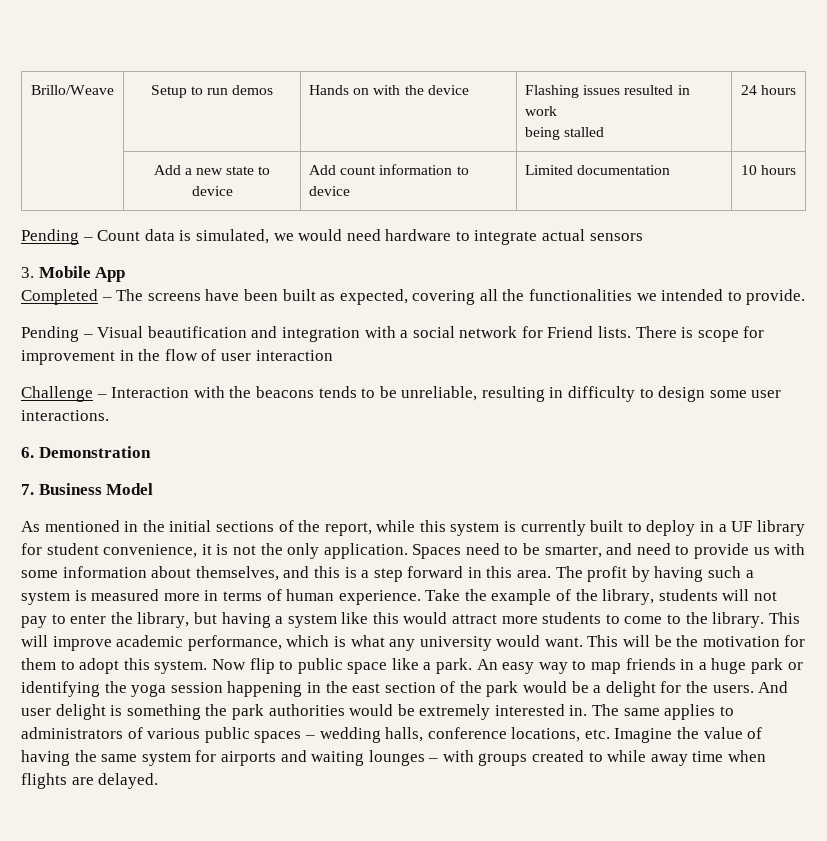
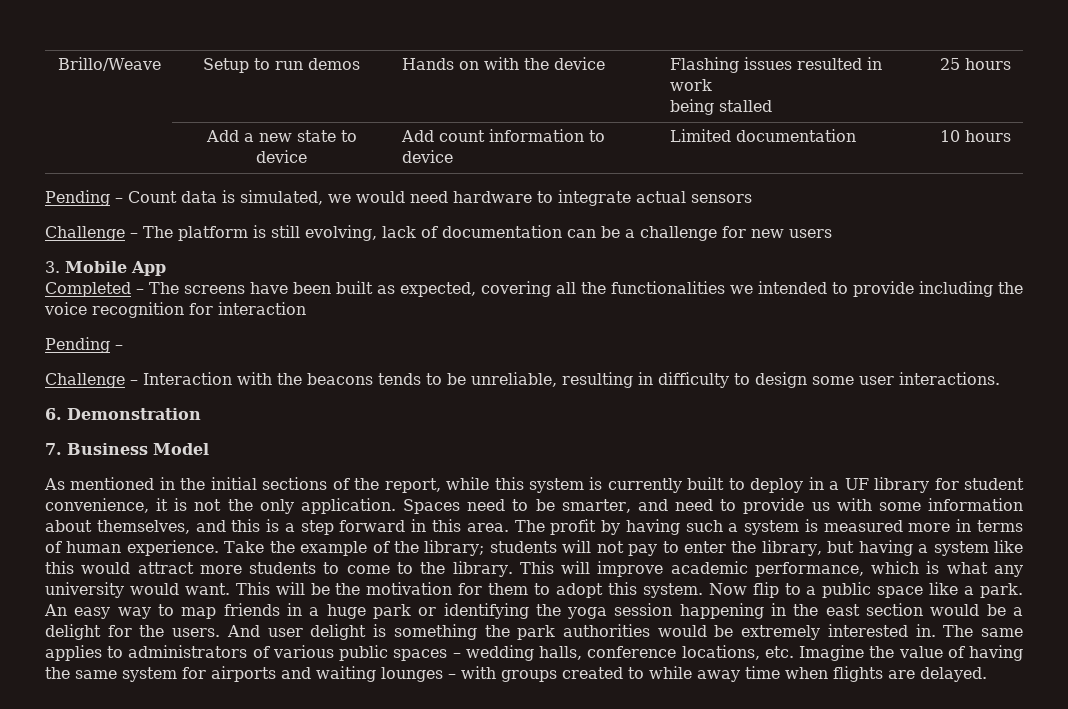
[740,85,757,95] 24 -> [940,58,960,70] 25
(643, 237) none -> [45,225,832,241] // Challenge – The platform is still evolving, lack of documentation can be a challenge for new users
[746,289,806,305] [21,326,765,342] [21,349,333,365] provide. // Pending – Visual beautification and integration with a social network for Friend lists. There is scope for improvement in the flow of user interaction -> [853,281,1023,297] [44,302,306,318] [45,337,123,353] provide including the voice recognition for interaction // Pending –
[602,589,655,605] library, -> [424,540,485,556] library;
(294, 665) none -> [806,586,817,595] a
[440,681,519,697] of the park -> (924, 609) none

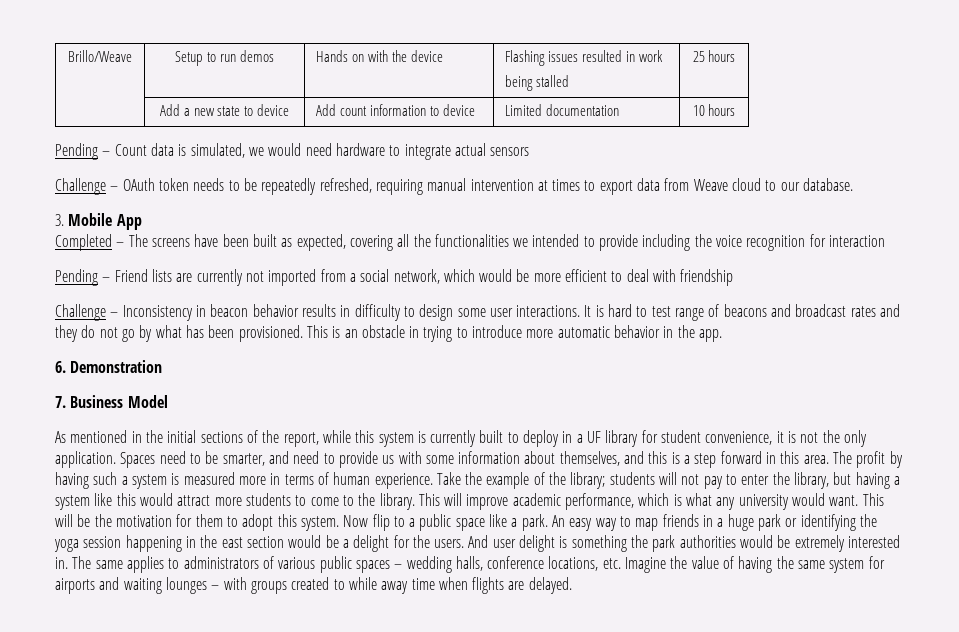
[143,225,832,241] The platform is still evolving, lack of documentation can be a challenge for new users -> [122,178,854,195] OAuth token needs to be repeatedly refreshed, requiring manual intervention at times to export data from Weave cloud to our database.
[45,372,633,388] // Challenge – Interaction with the beacons tends to be unreliable, resulting -> [114,269,734,286] [55,304,336,321] Friend lists are currently not imported from a social network, which would be more efficient to deal with friendship // Challenge – Inconsistency in beacon behavior results
(1000, 378) none -> [584,304,901,321] [55,325,723,342] It is hard to test range of beacons and broadcast rates and they do not go by what has been provisioned. This is an obstacle in trying to introduce more automatic behavior in the app.

